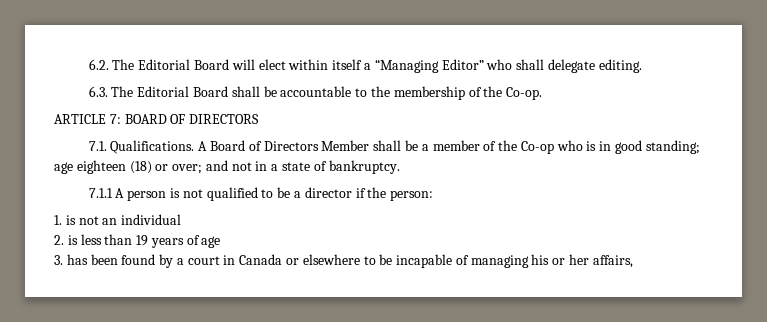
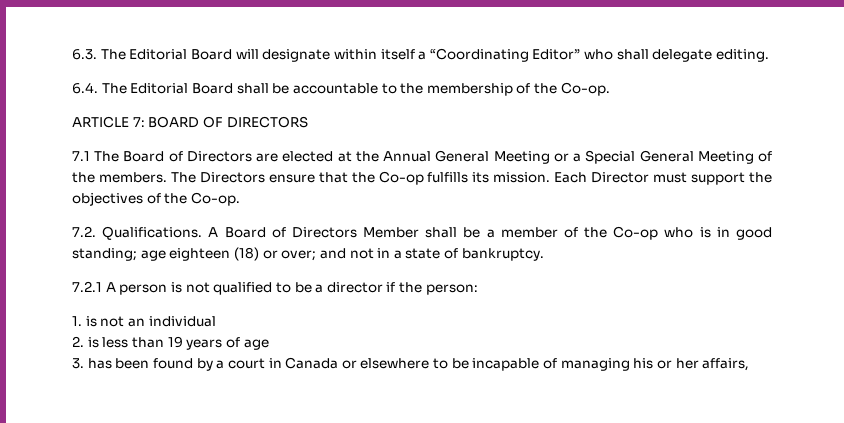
[88,59,109,70] 6.2. -> [72,49,97,60] 6.3.
[258,59,286,70] elect -> [262,49,331,62] designate
[374,59,439,73] “Managing -> [429,48,529,62] “Coordinating
[88,86,108,97] 6.3. -> [72,82,98,94] 6.4.
[88,141,107,151] 7.1. -> [72,150,773,164] [72,171,772,185] [72,192,240,206] [72,226,96,237] 7.1 The Board of Directors are elected at the Annual General Meeting or a Special General Meeting of the members. The Directors ensure that the Co-op fulfills its mission. Each Director must support the objectives of the Co-op. // 7.2.
[88,188,113,198] 7.1.1 -> [72,281,102,292] 7.2.1

